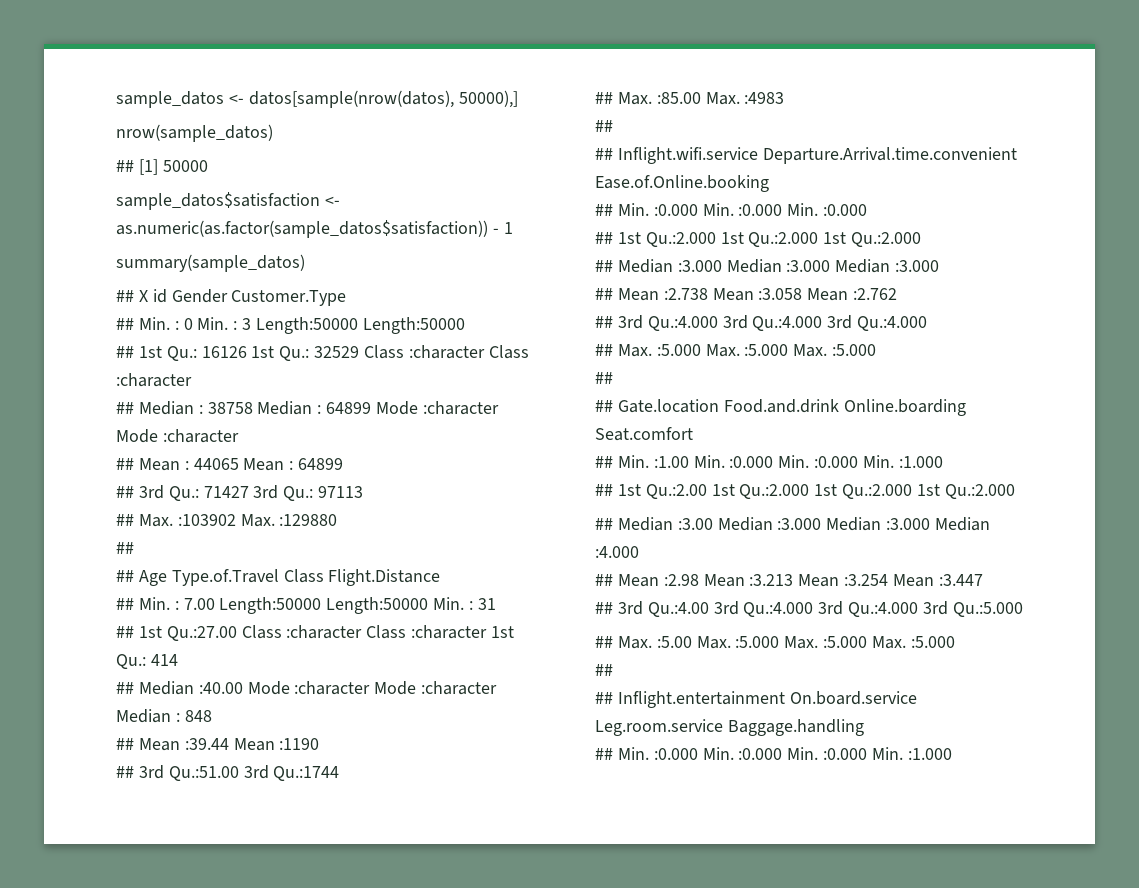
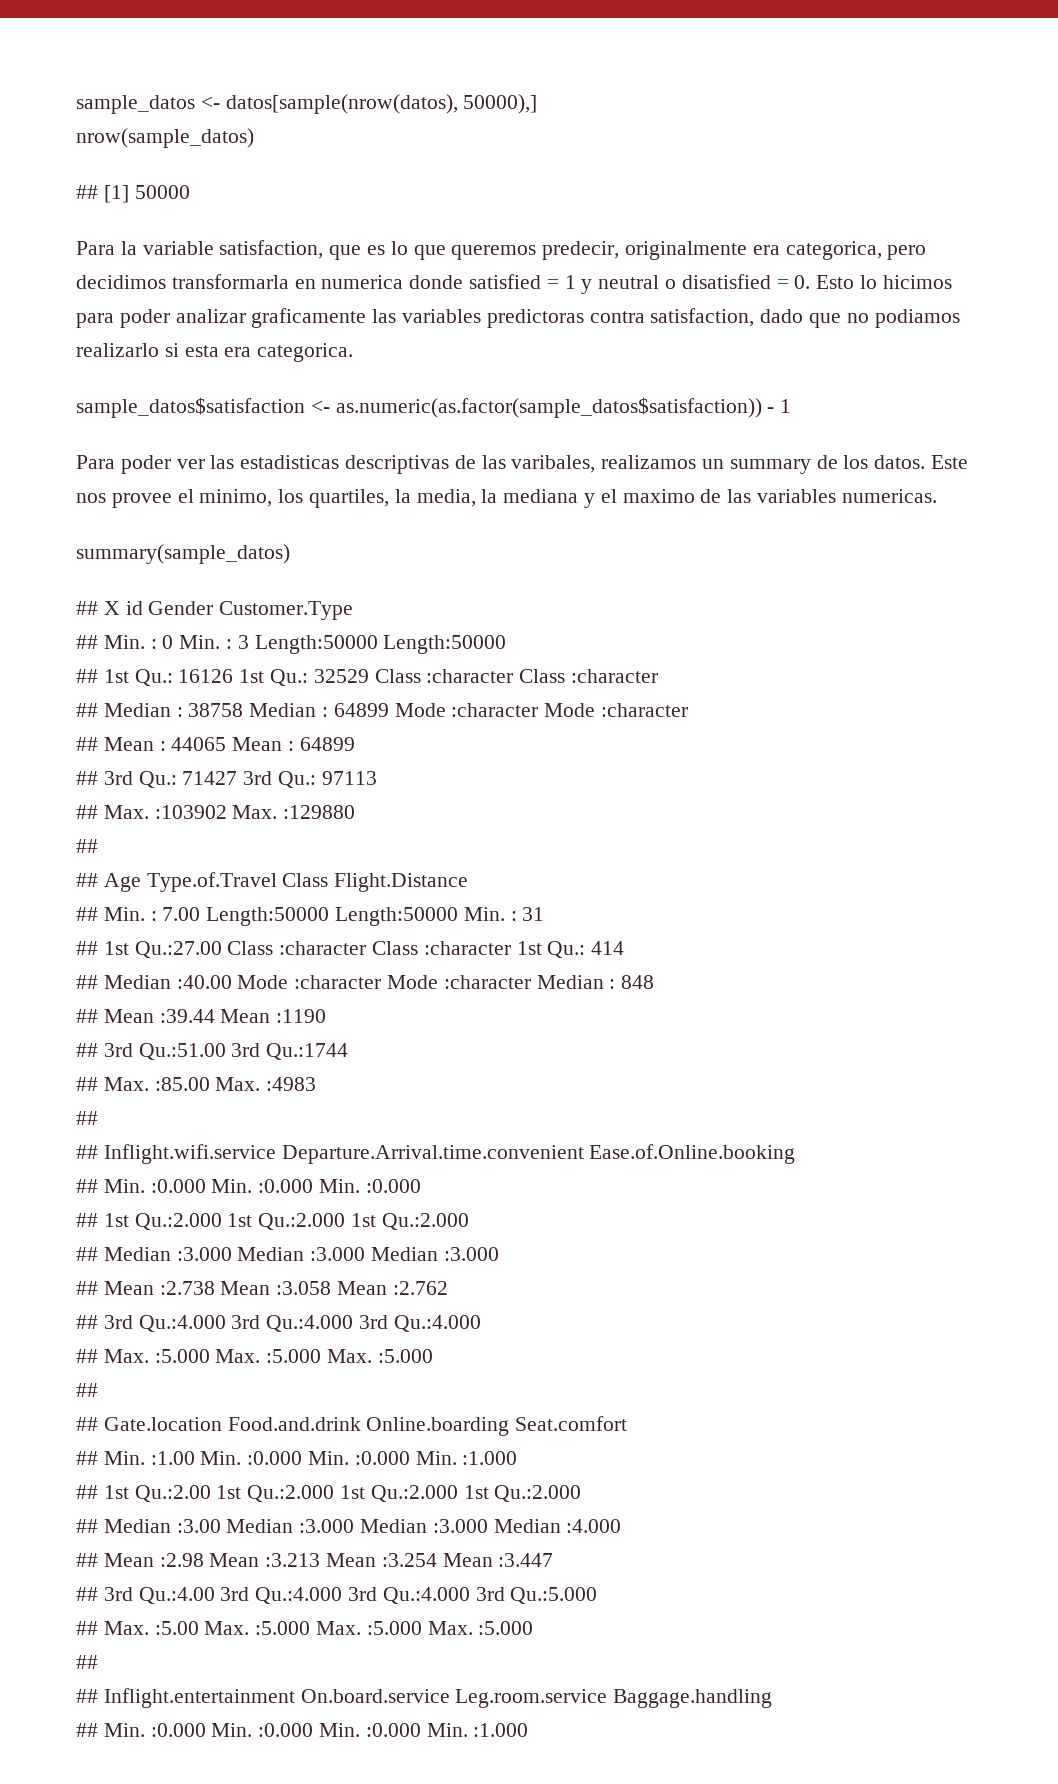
(208, 166) none -> [76,240,927,260] [76,274,952,294] [76,308,960,328] [76,343,354,362] // Para la variable satisfaction, que es lo que queremos predecir, originalmente era categorica, pero decidimos transformarla en numerica donde satisfied = 1 y neutral o disatisfied = 0. Esto lo hicimos para poder analizar graficamente las variables predictoras contra satisfaction, dado que no podiamos realizarlo si esta era categorica.
(513, 228) none -> [76,455,969,474] [76,489,937,508] // Para poder ver las estadisticas descriptivas de las varibales, realizamos un summary de los datos. Este nos provee el minimo, los quartiles, la media, la mediana y el maximo de las variables numericas.

